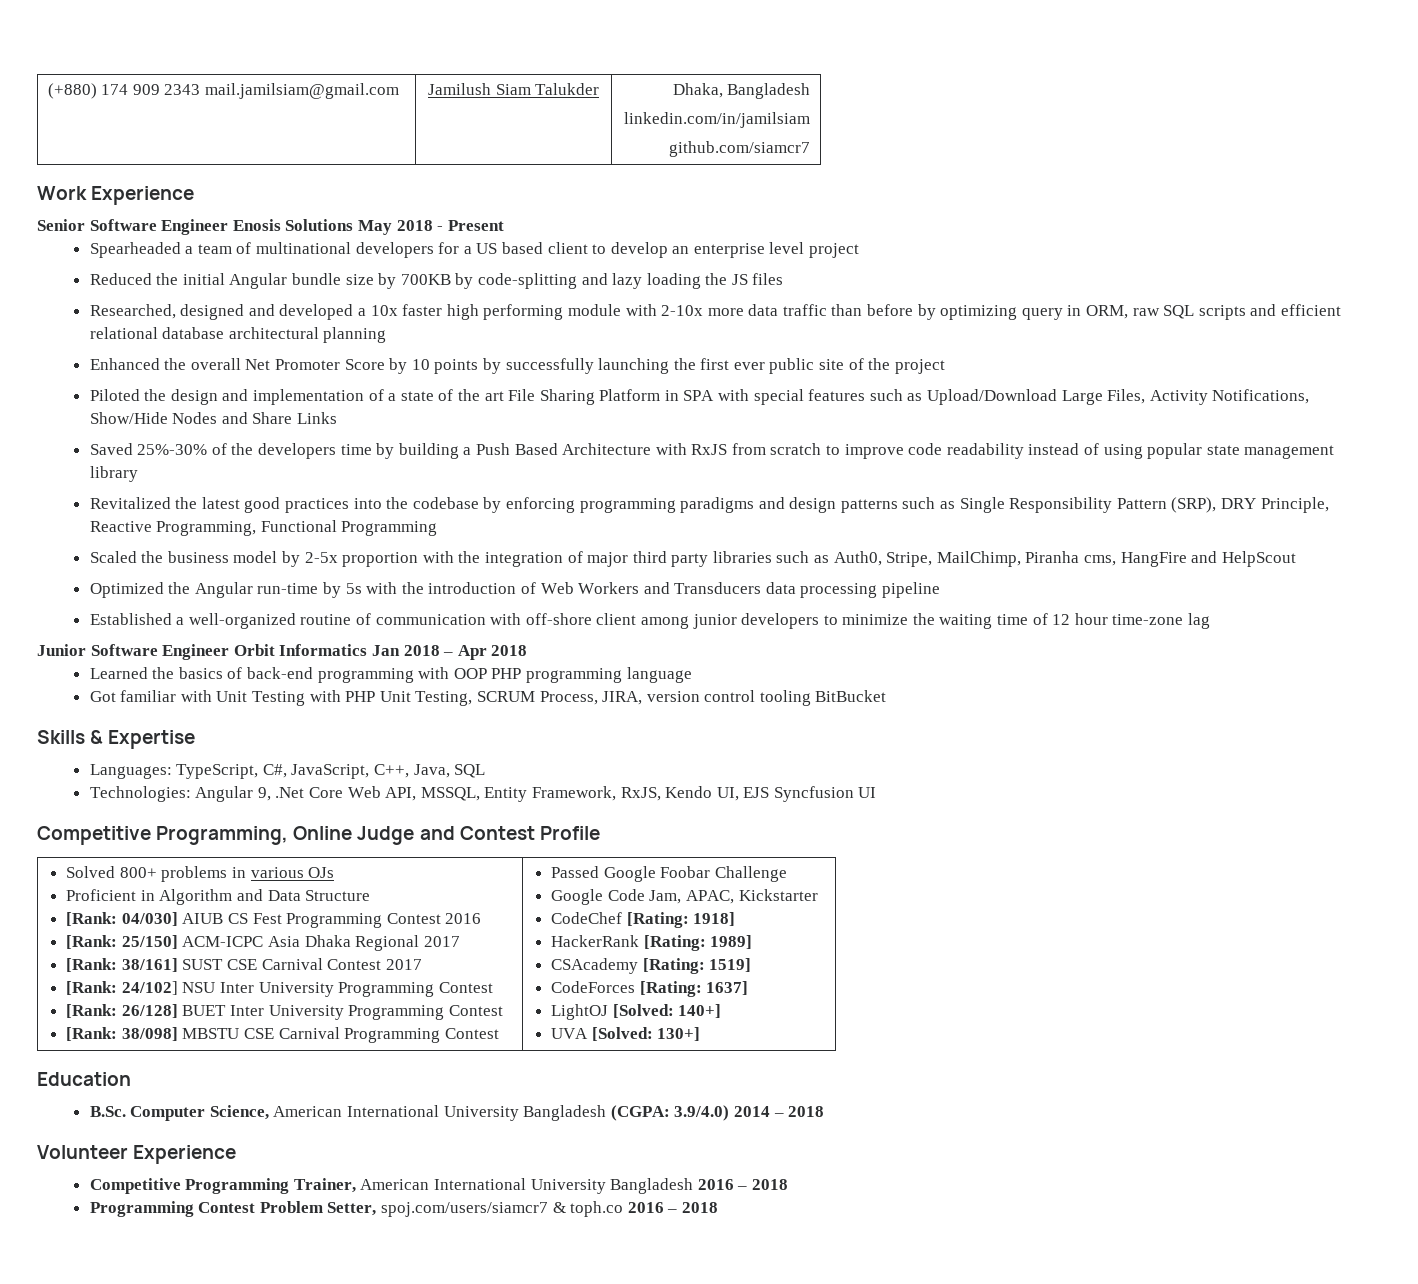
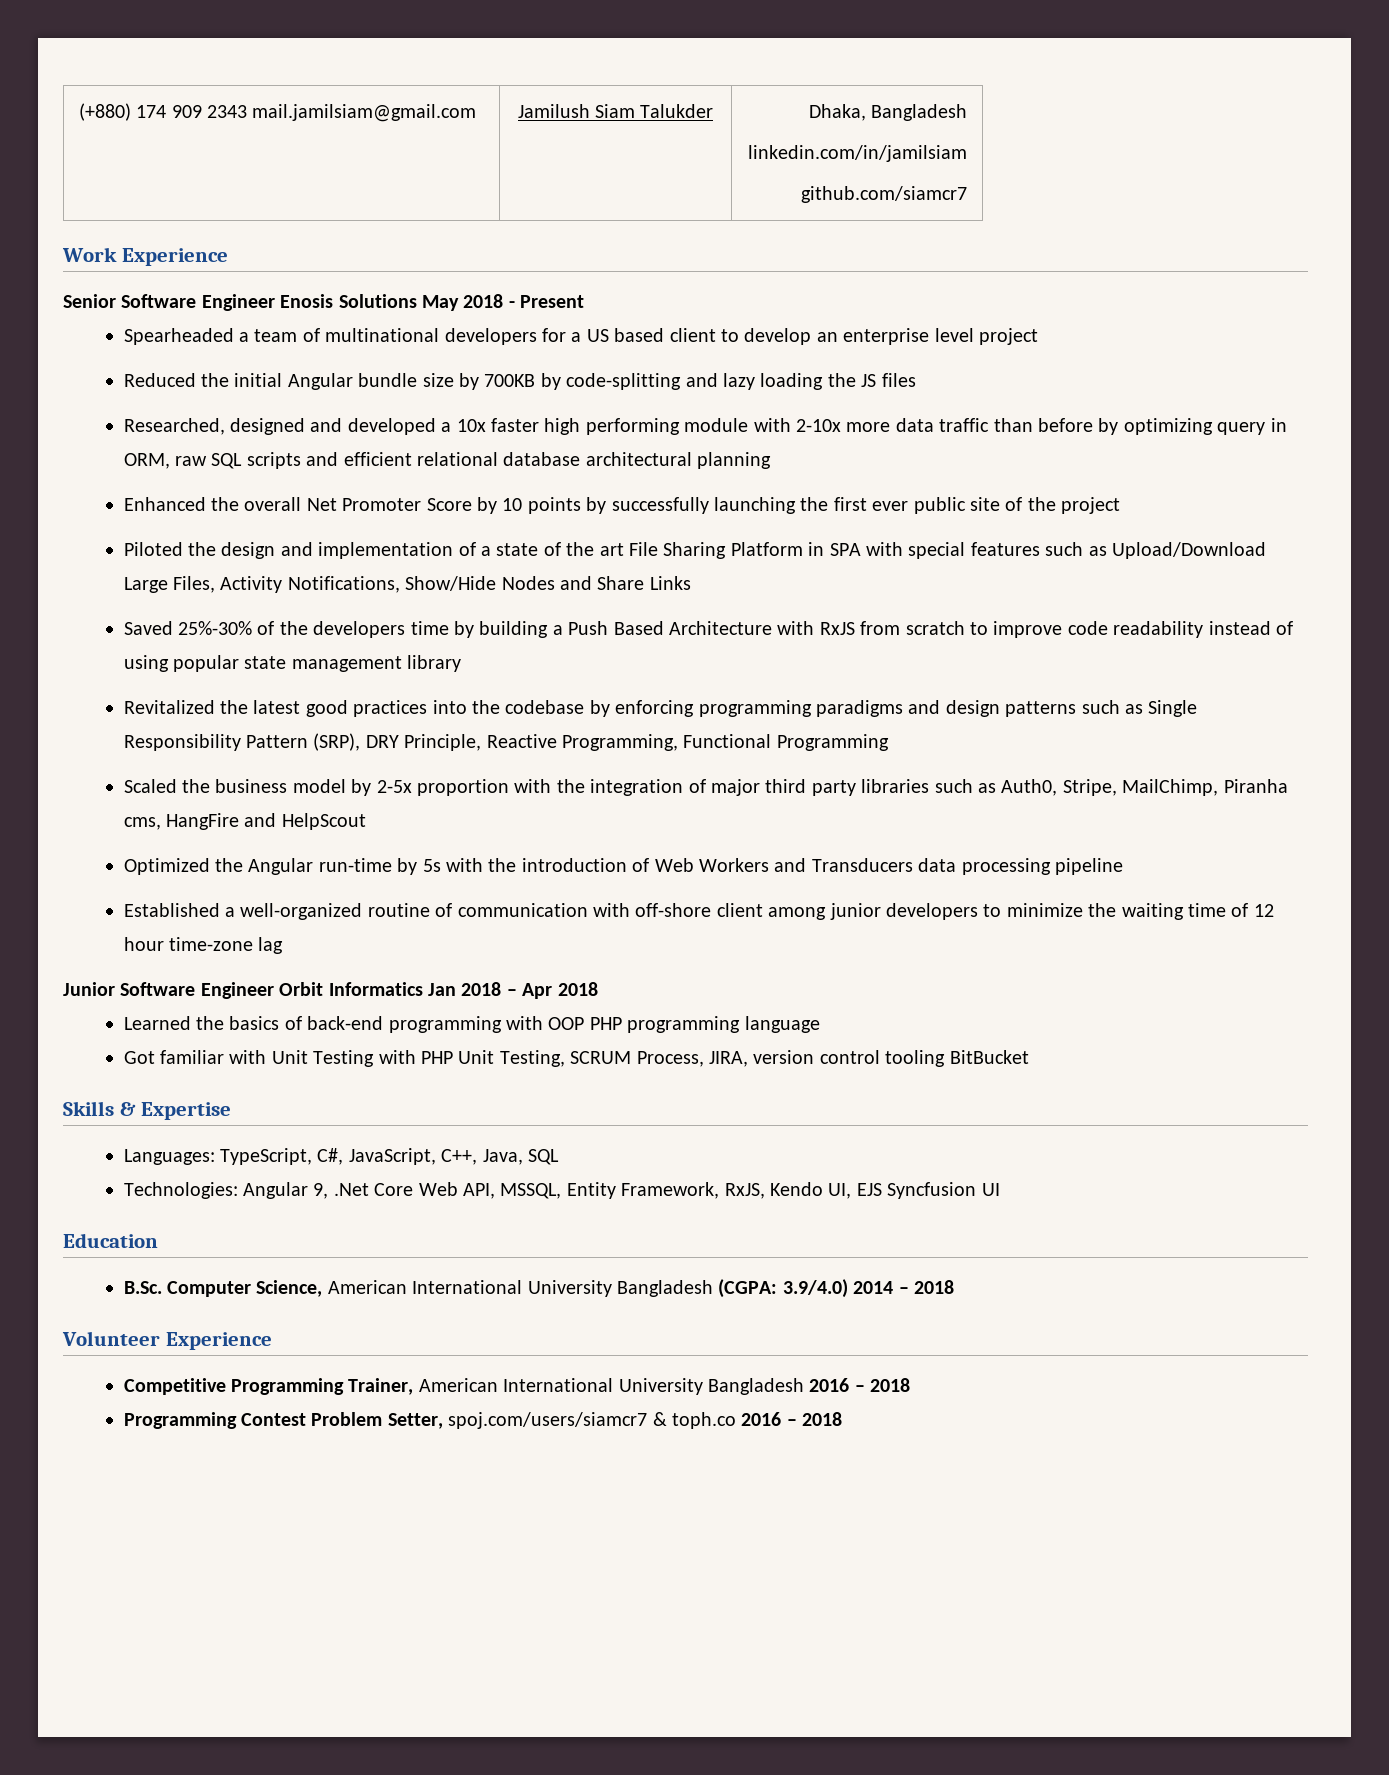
[37,826,600,845] [66,866,335,882] [66,889,371,905] [66,912,482,928] [66,935,460,951] [66,958,422,972] [66,981,493,997] [66,1004,503,1020] [66,1027,499,1043] [551,866,788,882] [551,889,818,905] [551,912,736,928] [551,935,753,951] [551,958,752,974] [551,981,749,997] [551,1004,722,1020] [551,1027,701,1041] // Competitive Programming, Online Judge and Contest Profile // Solved 800+ problems in various OJs // Proficient in Algorithm and Data Structure // [Rank: 04/030] AIUB CS Fest Programming Contest 2016 // [Rank: 25/150] ACM-ICPC Asia Dhaka Regional 2017 // [Rank: 38/161] SUST CSE Carnival Contest 2017 // [Rank: 24/102] NSU Inter University Programming Contest // [Rank: 26/128] BUET Inter University Programming Contest // [Rank: 38/098] MBSTU CSE Carnival Programming Contest | Passed Google Foobar Challenge // Google Code Jam, APAC, Kickstarter // CodeChef [Rating: 1918] // HackerRank [Rating: 1989] // CSAcademy [Rating: 1519] // CodeForces [Rating: 1637] // LightOJ [Solved: 140+] // UVA [Solved: 130+] -> (1000, 1189) none

